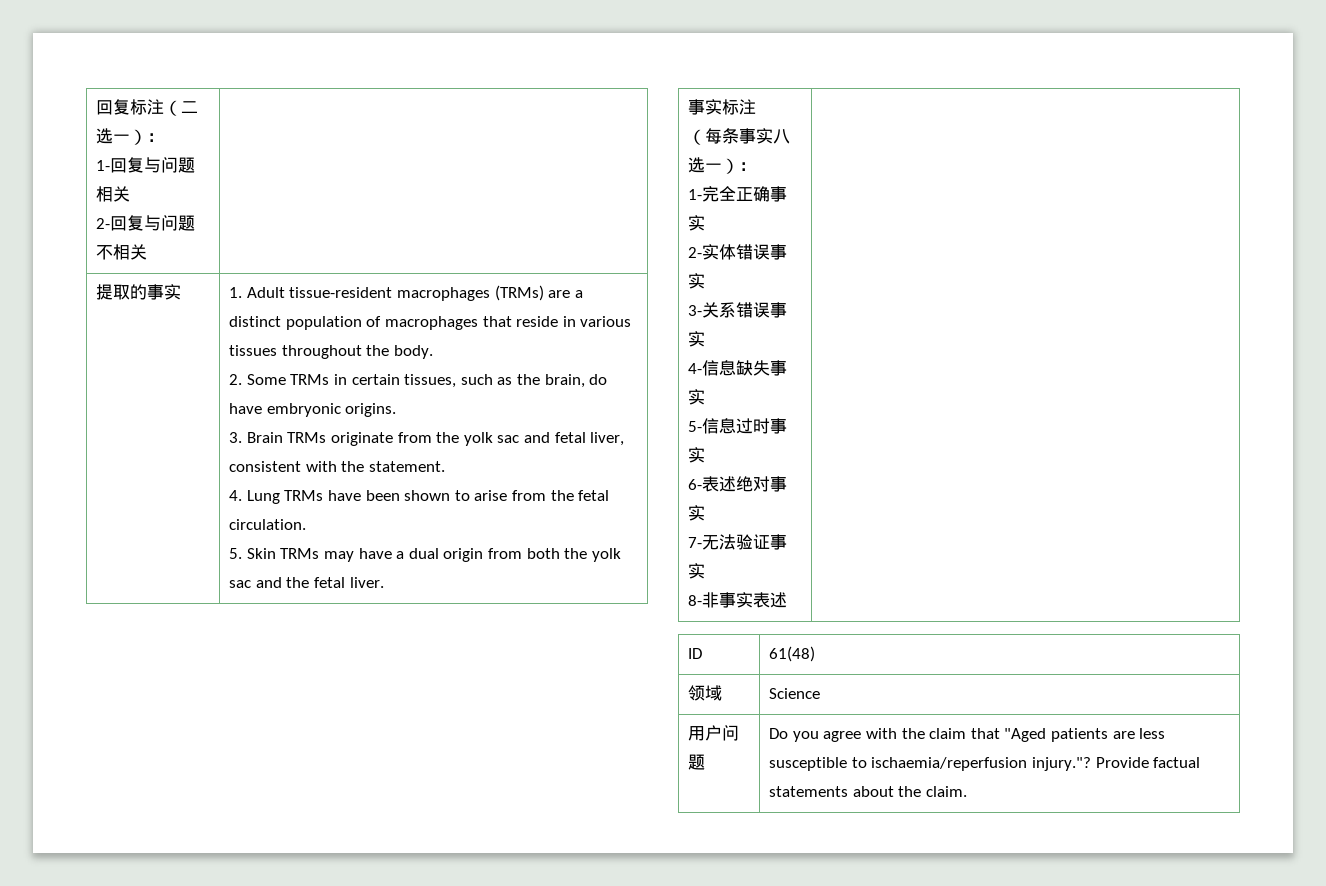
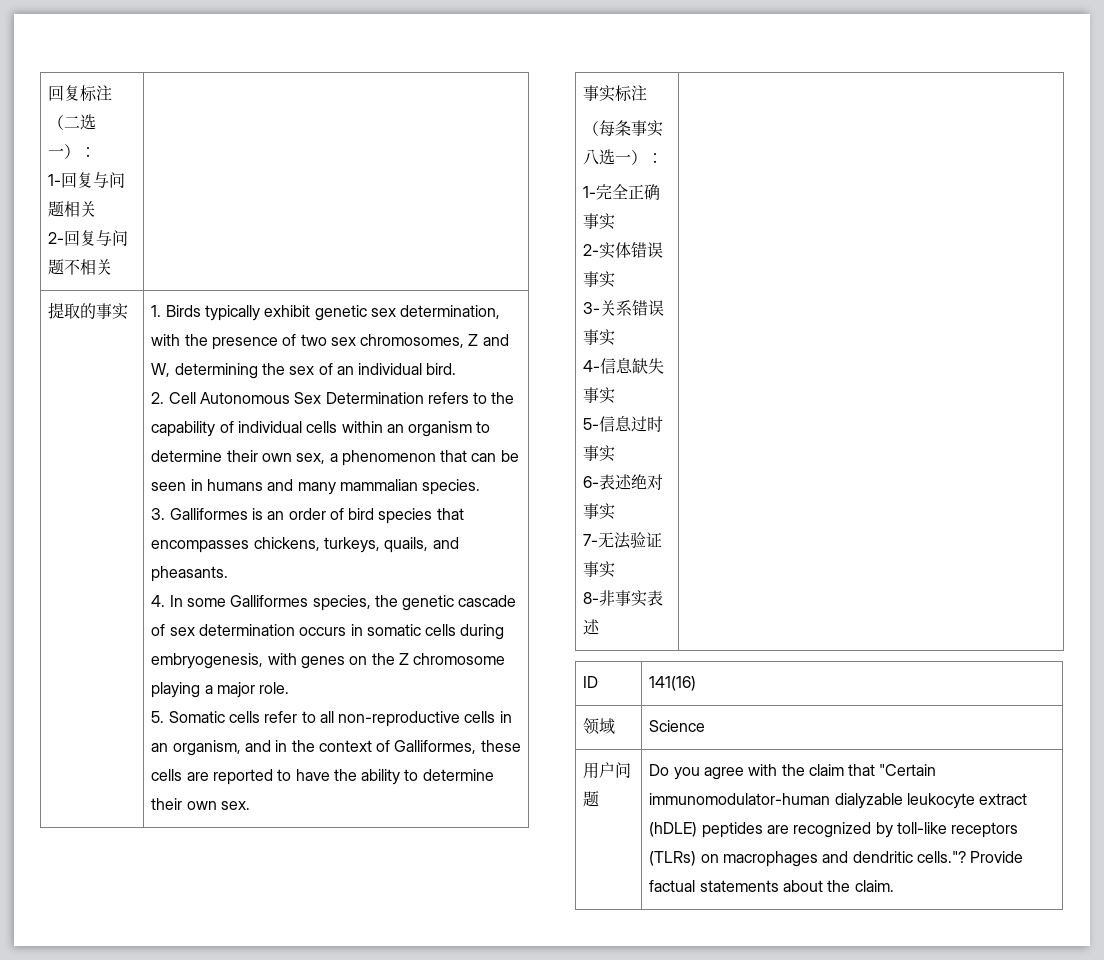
[246,285,583,301] [229,316,632,330] [229,345,433,359] [229,374,608,388] [229,403,397,417] [229,432,625,446] [229,461,445,472] [229,490,610,504] [229,519,307,530] [229,548,621,562] [229,577,384,588] Adult tissue-resident macrophages (TRMs) are a distinct population of macrophages that reside in various tissues throughout the body. // 2. Some TRMs in certain tissues, such as the brain, do have embryonic origins. // 3. Brain TRMs originate from the yolk sac and fetal liver, consistent with the statement. // 4. Lung TRMs have been shown to arise from the fetal circulation. // 5. Skin TRMs may have a dual origin from both the yolk sac and the fetal liver. -> [165,305,501,321] [151,334,509,350] [151,363,457,379] [151,392,515,404] [151,421,491,437] [151,450,519,466] [151,479,481,495] [151,508,464,524] [151,537,459,553] [151,566,229,582] [151,595,517,611] [151,624,505,640] [151,653,506,669] [151,682,290,698] [151,711,512,727] [151,740,521,756] [151,769,494,785] [151,798,250,810] Birds typically exhibit genetic sex determination, with the presence of two sex chromosomes, Z and W, determining the sex of an individual bird. // 2. Cell Autonomous Sex Determination refers to the capability of individual cells within an organism to determine their own sex, a phenomenon that can be seen in humans and many mammalian species. // 3. Galliformes is an order of bird species that encompasses chickens, turkeys, quails, and pheasants. // 4. In some Galliformes species, the genetic cascade of sex determination occurs in somatic cells during embryogenesis, with genes on the Z chromosome playing a major role. // 5. Somatic cells refer to all non-reproductive cells in an organism, and in the context of Galliformes, these cells are reported to have the ability to determine their own sex.
[769,646,816,662] 61(48) -> [649,676,697,691] 141(16)
[1004,728,1166,742] [769,757,1091,771] "Aged patients are less susceptible to ischaemia/reperfusion injury."? -> [879,764,937,776] [649,793,1028,809] [649,822,1019,838] [649,851,966,867] "Certain immunomodulator-human dialyzable leukocyte extract (hDLE) peptides are recognized by toll-like receptors (TLRs) on macrophages and dendritic cells."?

